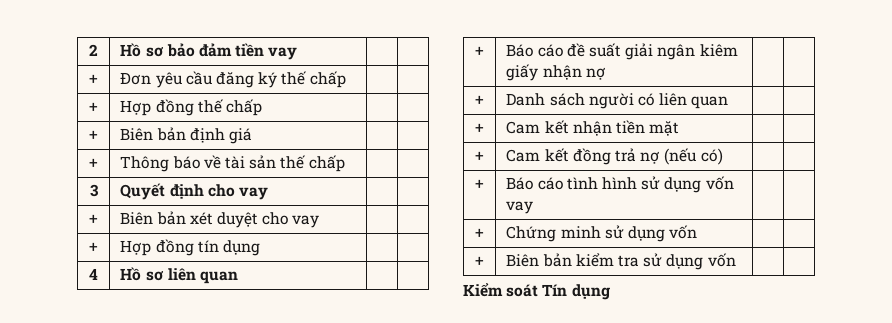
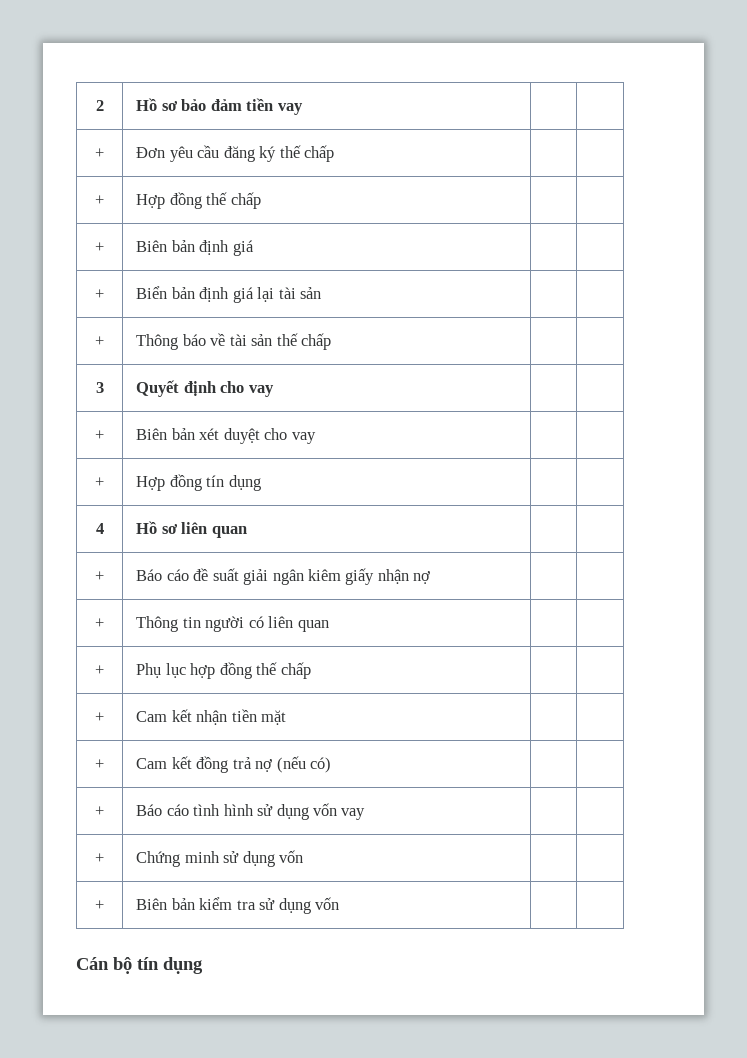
(252, 136) none -> [95,289,104,299] [136,286,322,303] // + | Biển bản định giá lại tài sản | |
[506,93,585,106] Danh sách -> [136,616,201,632] Thông tin
(729, 102) none -> [95,665,104,675] [136,662,311,679] // + | Phụ lục hợp đồng thế chấp | |
[463,283,568,297] Kiểm soát Tín -> [76,957,159,974] Cán bộ tín

